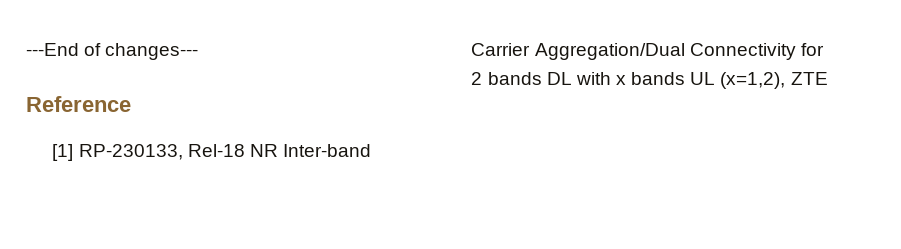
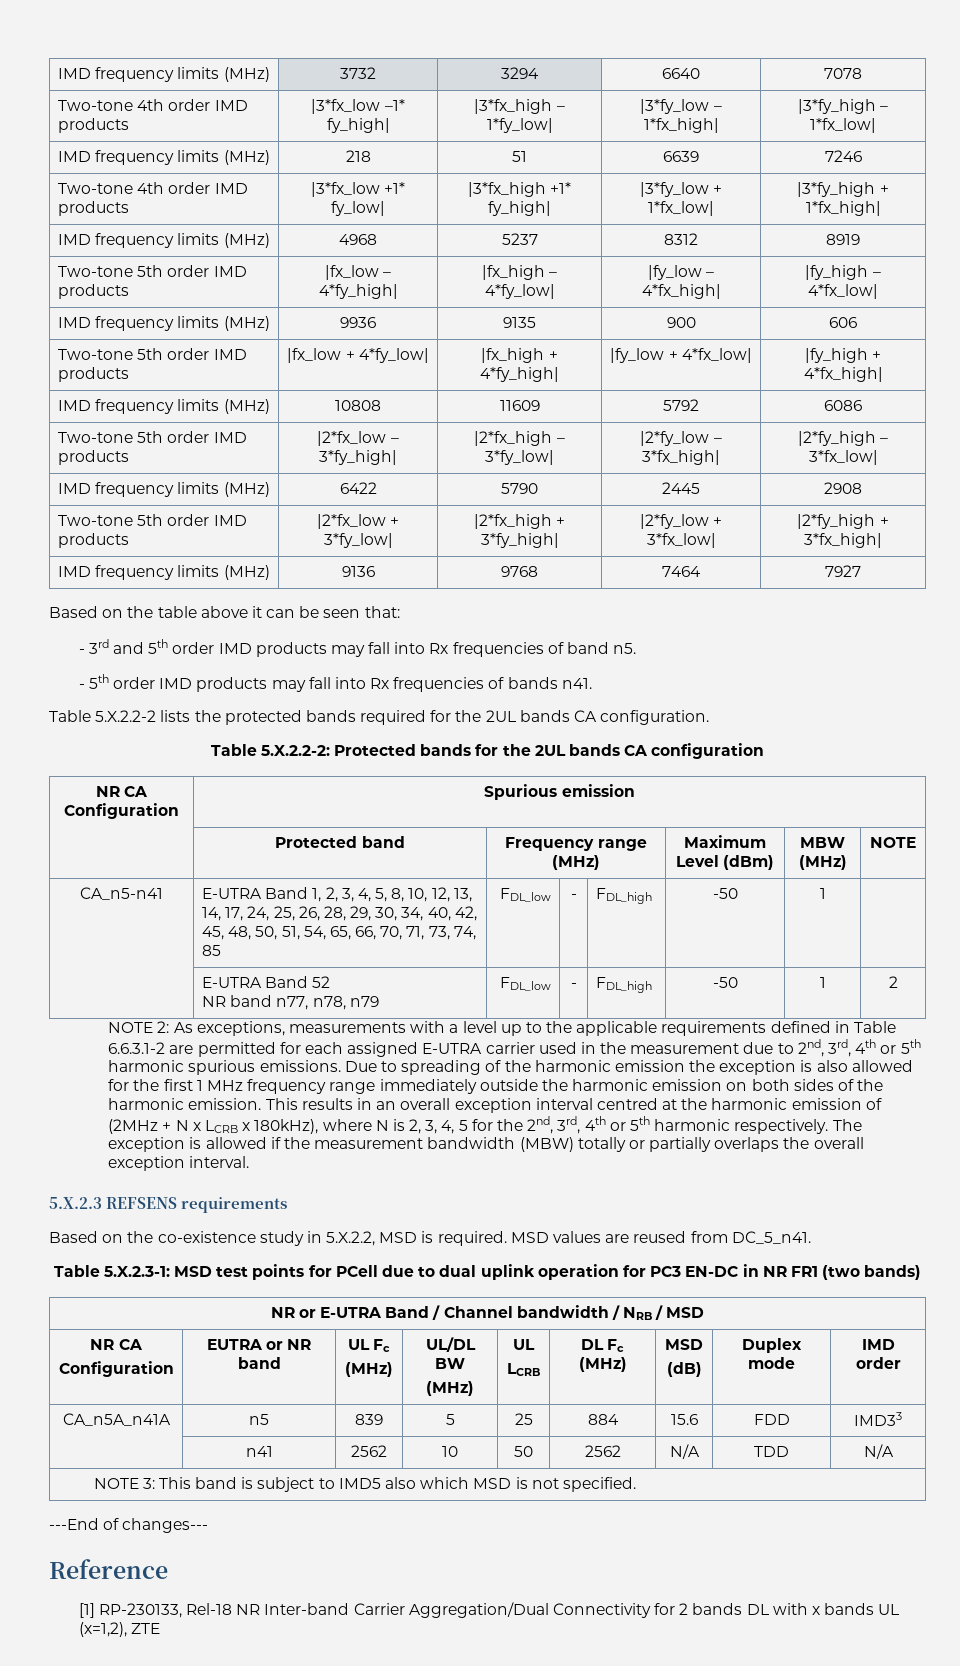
(26, 49) none -> [57,67,270,82] [340,67,376,79] [501,67,539,79] [662,68,700,79] [824,68,862,79] [57,99,248,111] [57,118,129,133] [311,99,405,114] [326,118,390,133] [474,99,565,114] [486,118,553,133] [640,99,722,114] [643,118,719,133] [797,99,889,114] [810,118,876,133] [57,150,270,165] [345,150,371,162] [512,151,527,162] [663,151,699,162] [824,150,862,162] [57,182,248,194] [57,201,129,216] [310,182,406,197] [331,201,385,216] [467,182,572,197] [488,201,551,216] [639,182,723,197] [648,201,714,216] [797,182,889,197] [805,201,881,216] [57,233,270,248] [339,234,377,245] [501,233,538,245] [664,233,698,245] [826,234,860,245] [57,265,247,277] [57,284,129,299] [324,265,392,280] [318,284,398,299] [481,265,558,280] [484,284,555,299] [647,265,715,280] [641,284,721,299] [805,265,881,280] [808,284,878,299] [57,316,270,331] [340,317,376,328] [503,317,536,328] [666,317,696,328] [829,317,857,328] [57,348,247,360] [57,367,129,382] [287,348,429,363] [481,348,558,363] [480,367,559,382] [610,348,752,363] [804,348,882,363] [803,367,883,382] [57,399,270,414] [335,400,381,411] [499,400,540,411] [663,399,699,411] [824,400,862,411] [57,431,247,443] [57,450,129,465] [317,431,399,446] [319,450,397,465] [474,431,565,446] [485,450,554,465] [640,431,722,446] [642,450,720,465] [797,431,889,446] [808,450,878,465] [57,482,270,497] [339,482,377,494] [501,483,538,494] [662,482,700,494] [824,482,862,494] [57,514,247,526] [57,533,129,548] [316,514,400,529] [323,533,393,548] [473,514,566,529] [480,533,559,548] [639,514,723,529] [646,533,716,548] [797,514,889,529] [804,533,882,548] [57,565,270,580] [341,566,375,577] [501,566,538,577] [662,566,701,577] [825,565,861,577] [49,606,400,618] [78,639,637,657] [78,674,592,692] [49,710,710,725] [210,743,765,759] [95,786,149,797] [64,803,179,819] [484,784,635,800] [275,836,405,848] [505,837,647,851] [552,855,600,870] [684,835,766,848] [675,855,775,870] [800,837,845,848] [798,855,847,870] [870,837,916,848] [80,887,163,900] [201,887,472,902] [201,906,477,921] [201,926,476,940] [201,945,221,956] [500,888,552,902] [570,894,577,899] [595,888,652,904] [712,888,738,899] [819,888,826,899] [201,976,331,988] [201,995,379,1010] [500,977,552,991] [570,983,577,988] [595,977,652,993] [712,977,738,988] [819,977,826,988] [888,976,898,988] [108,1021,897,1036] [108,1039,921,1057] [108,1060,913,1075] [108,1079,884,1094] [108,1098,882,1113] [108,1116,862,1134] [108,1137,864,1152] [108,1156,250,1171] [49,1197,288,1213] [49,1231,811,1246] [53,1264,922,1280] [270,1305,705,1320] [90,1339,143,1350] [58,1361,174,1377] [206,1339,312,1350] [237,1357,281,1369] [347,1339,391,1352] [345,1362,393,1377] [425,1337,476,1352] [435,1358,465,1369] [426,1381,474,1396] [513,1339,535,1350] [507,1363,540,1376] [580,1339,625,1352] [578,1357,627,1372] [665,1339,703,1350] [666,1362,702,1377] [742,1338,802,1353] [748,1357,795,1369] [861,1339,895,1350] [855,1357,901,1369] [62,1413,171,1426] [249,1414,269,1425] [355,1414,383,1425] [445,1414,455,1425] [514,1413,533,1425] [587,1414,619,1425] [670,1414,698,1425] [753,1414,790,1425] [854,1412,902,1426] [245,1446,273,1457] [351,1445,387,1457] [442,1446,458,1457] [514,1446,533,1457] [584,1445,621,1457] [669,1444,700,1459] [754,1446,789,1457] [863,1444,894,1459] [93,1477,636,1492] IMD frequency limits (MHz) | 3732 | 3294 | 6640 | 7078 // Two-tone 4th order IMD products | |3*fx_low –1* fy_high| | |3*fx_high – 1*fy_low| | |3*fy_low – 1*fx_high| | |3*fy_high – 1*fx_low| // IMD frequency limits (MHz) | 218 | 51 | 6639 | 7246 // Two-tone 4th order IMD products | |3*fx_low +1* fy_low| | |3*fx_high +1* fy_high| | |3*fy_low + 1*fx_low| | |3*fy_high + 1*fx_high| // IMD frequency limits (MHz) | 4968 | 5237 | 8312 | 8919 // Two-tone 5th order IMD products | |fx_low – 4*fy_high| | |fx_high – 4*fy_low| | |fy_low – 4*fx_high| | |fy_high – 4*fx_low| // IMD frequency limits (MHz) | 9936 | 9135 | 900 | 606 // Two-tone 5th order IMD products | |fx_low + 4*fy_low| | |fx_high + 4*fy_high| | |fy_low + 4*fx_low| | |fy_high + 4*fx_high| // IMD frequency limits (MHz) | 10808 | 11609 | 5792 | 6086 // Two-tone 5th order IMD products | |2*fx_low – 3*fy_high| | |2*fx_high – 3*fy_low| | |2*fy_low – 3*fx_high| | |2*fy_high – 3*fx_low| // IMD frequency limits (MHz) | 6422 | 5790 | 2445 | 2908 // Two-tone 5th order IMD products | |2*fx_low + 3*fy_low| | |2*fx_high + 3*fy_high| | |2*fy_low + 3*fx_low| | |2*fy_high + 3*fx_high| // IMD frequency limits (MHz) | 9136 | 9768 | 7464 | 7927 // Based on the table above it can be seen that: // - 3rd and 5th order IMD products may fall into Rx frequencies of band n5. // - 5th order IMD products may fall into Rx frequencies of bands n41. // Table 5.X.2.2-2 lists the protected bands required for the 2UL bands CA configuration. // Table 5.X.2.2-2: Protected bands for the 2UL bands CA configuration // NR CA Configuration | Spurious emission // | Protected band | Frequency range (MHz) | Maximum Level (dBm) | MBW (MHz) | NOTE // CA_n5-n41 | E-UTRA Band 1, 2, 3, 4, 5, 8, 10, 12, 13, 14, 17, 24, 25, 26, 28, 29, 30, 34, 40, 42, 45, 48, 50, 51, 54, 65, 66, 70, 71, 73, 74, 85 | FDL_low | - | FDL_high | -50 | 1 | // | E-UTRA Band 52 // NR band n77, n78, n79 | FDL_low | - | FDL_high | -50 | 1 | 2 // NOTE 2: As exceptions, measurements with a level up to the applicable requirements defined in Table 6.6.3.1-2 are permitted for each assigned E-UTRA carrier used in the measurement due to 2nd, 3rd, 4th or 5th harmonic spurious emissions. Due to spreading of the harmonic emission the exception is also allowed for the first 1 MHz frequency range immediately outside the harmonic emission on both sides of the harmonic emission. This results in an overall exception interval centred at the harmonic emission of (2MHz + N x LCRB x 180kHz), where N is 2, 3, 4, 5 for the 2nd, 3rd, 4th or 5th harmonic respectively. The exception is allowed if the measurement bandwidth (MBW) totally or partially overlaps the overall exception interval. // 5.X.2.3 REFSENS requirements // Based on the co-existence study in 5.X.2.2, MSD is required. MSD values are reused from DC_5_n41. // Table 5.X.2.3-1: MSD test points for PCell due to dual uplink operation for PC3 EN-DC in NR FR1 (two bands) // NR or E-UTRA Band / Channel bandwidth / NRB / MSD // NR CA // Configuration | EUTRA or NR band | UL Fc // (MHz) | UL/DL BW // (MHz) | UL // LCRB | DL Fc (MHz) | MSD // (dB) | Duplex mode | IMD order // CA_n5A_n41A | n5 | 839 | 5 | 25 | 884 | 15.6 | FDD | IMD33 // | n41 | 2562 | 10 | 50 | 2562 | N/A | TDD | N/A // NOTE 3: This band is subject to IMD5 also which MSD is not specified. //

